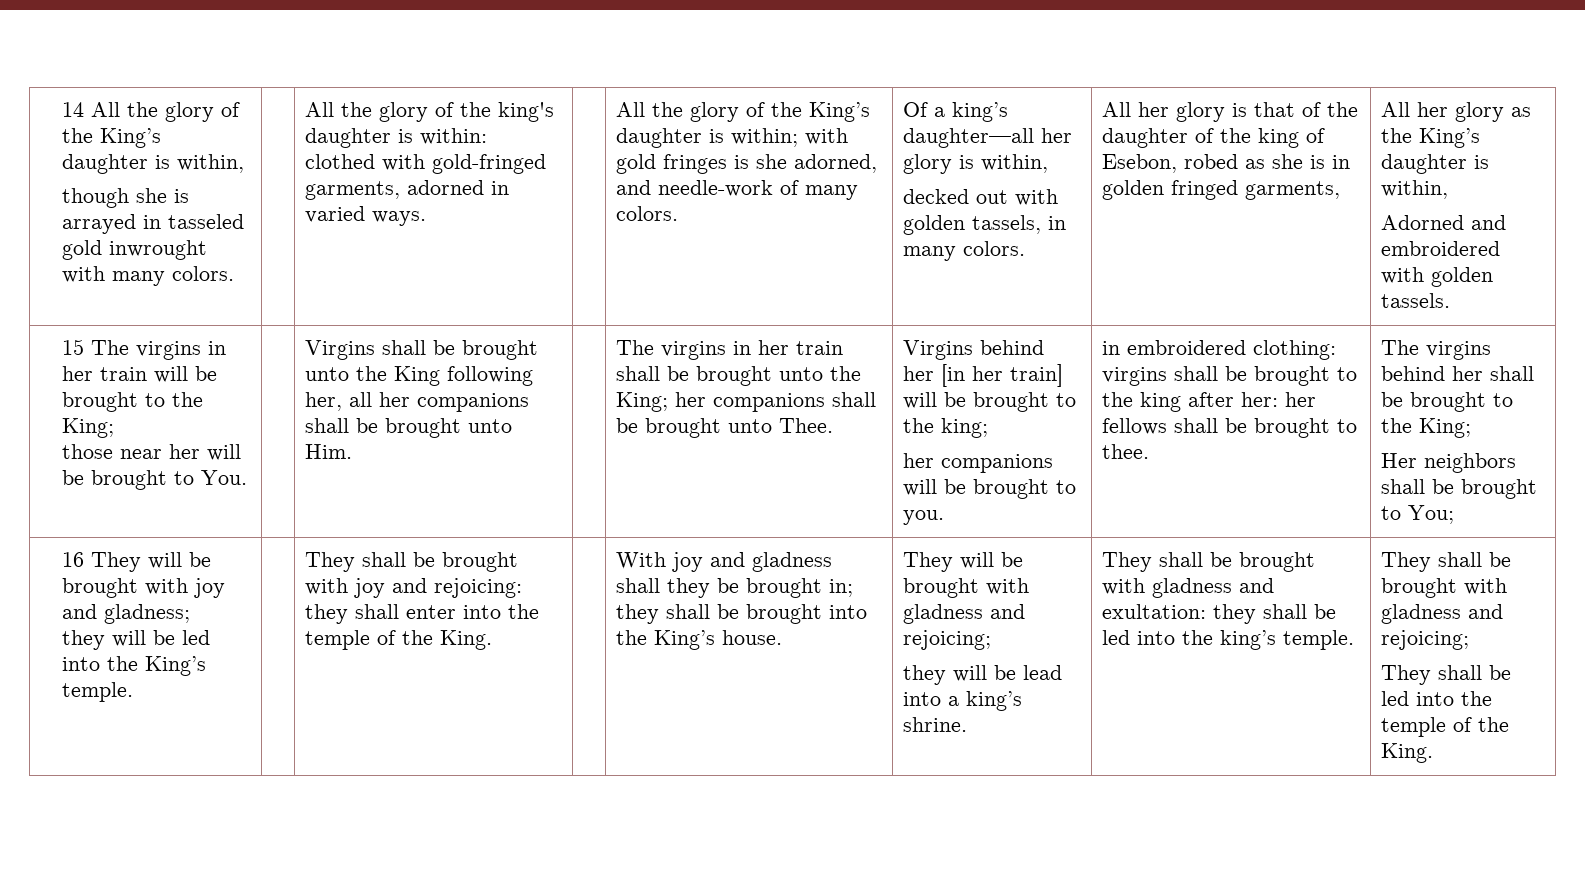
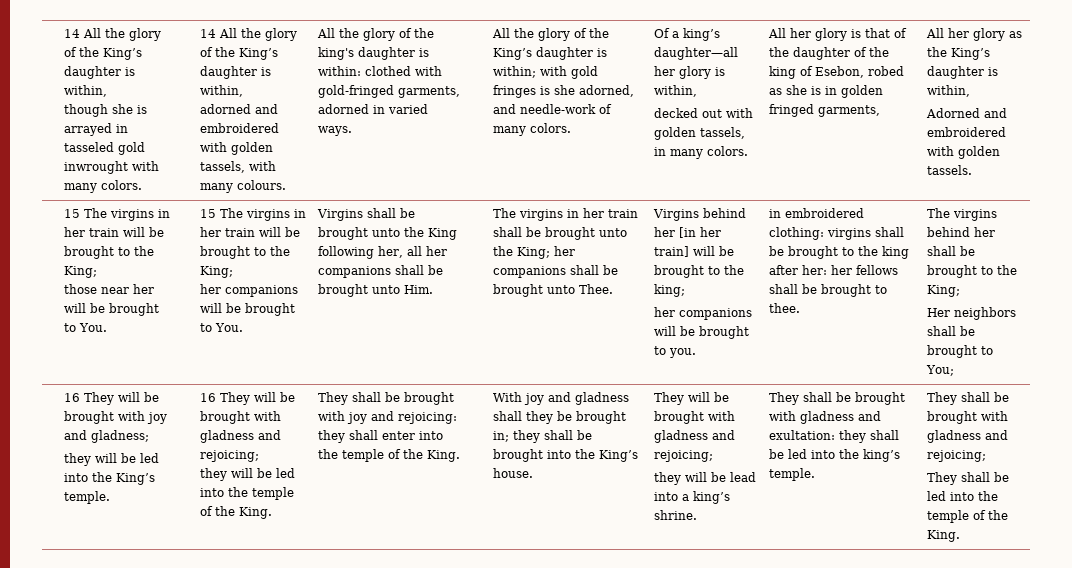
(234, 273) none -> [199,28,297,41] [199,47,278,60] [199,66,271,79] [199,85,243,97] [199,104,278,114] [199,123,279,133] [199,142,273,155] [199,161,276,173] [199,180,286,193] 14 All the glory of the King’s daughter is within, // adorned and embroidered with golden tassels, with many colours.
(247, 477) none -> [199,208,306,221] [199,227,300,237] [199,246,290,259] [199,266,233,278] [199,284,298,297] [199,303,295,316] [199,323,243,332] 15 The virgins in her train will be brought to the King; // her companions will be brought to You.
(133, 692) none -> [199,392,295,405] [199,411,281,424] [199,430,281,443] [199,450,259,462] [199,468,295,481] [199,487,294,500] [199,506,272,519] 16 They will be brought with gladness and rejoicing; // they will be led into the temple of the King.

